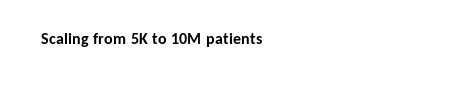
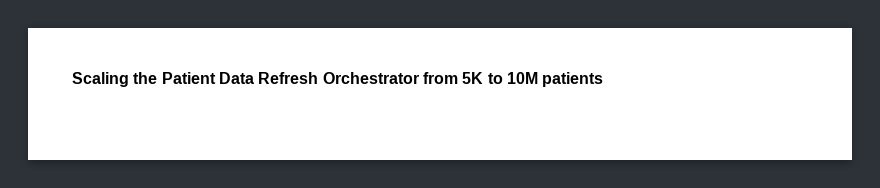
(89, 40) none -> [133,72,419,84] the Patient Data Refresh Orchestrator

